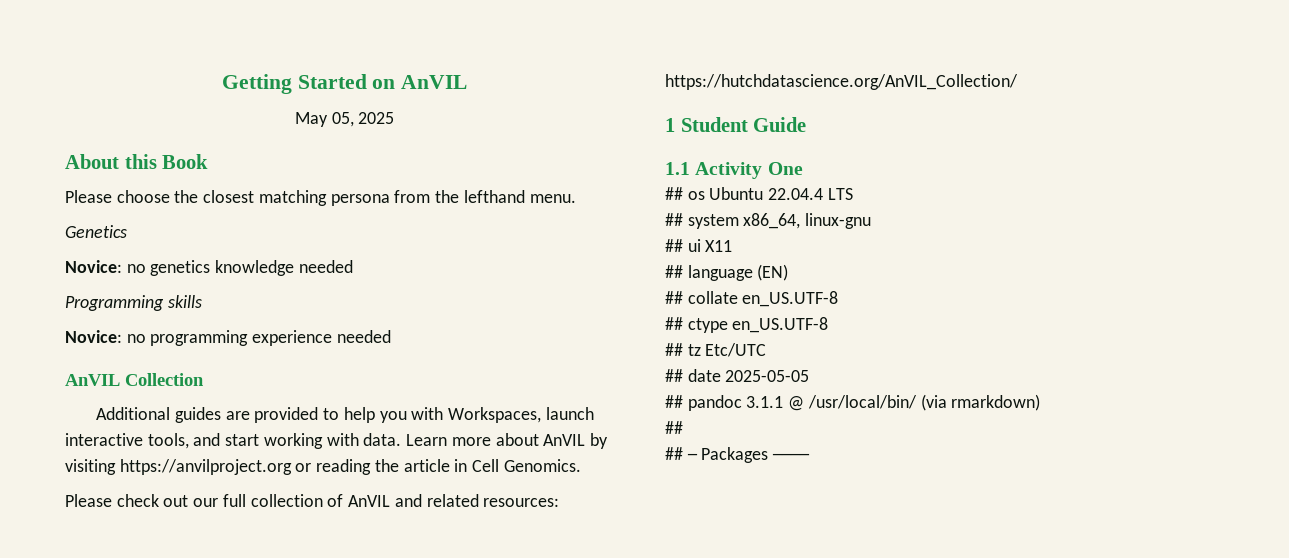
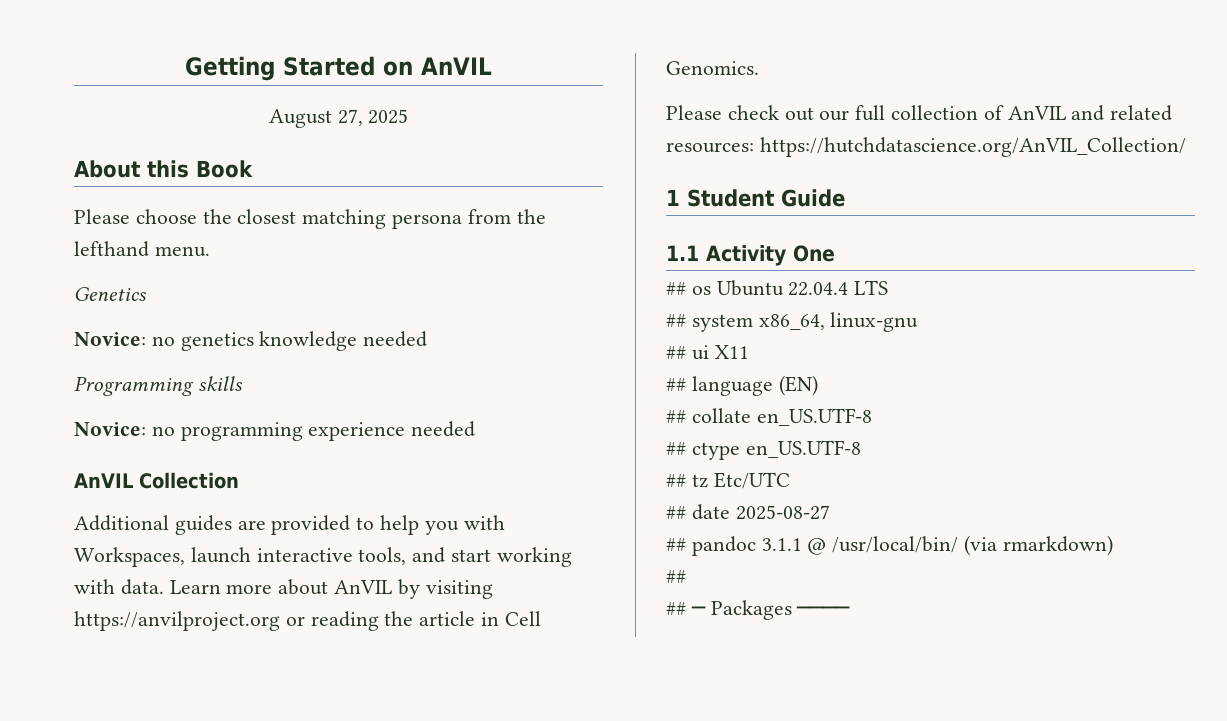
[294,112,354,127] May 05, -> [268,109,363,128] August 27,
[725,370,810,382] 2025-05-05 -> [735,505,830,520] 2025-08-27

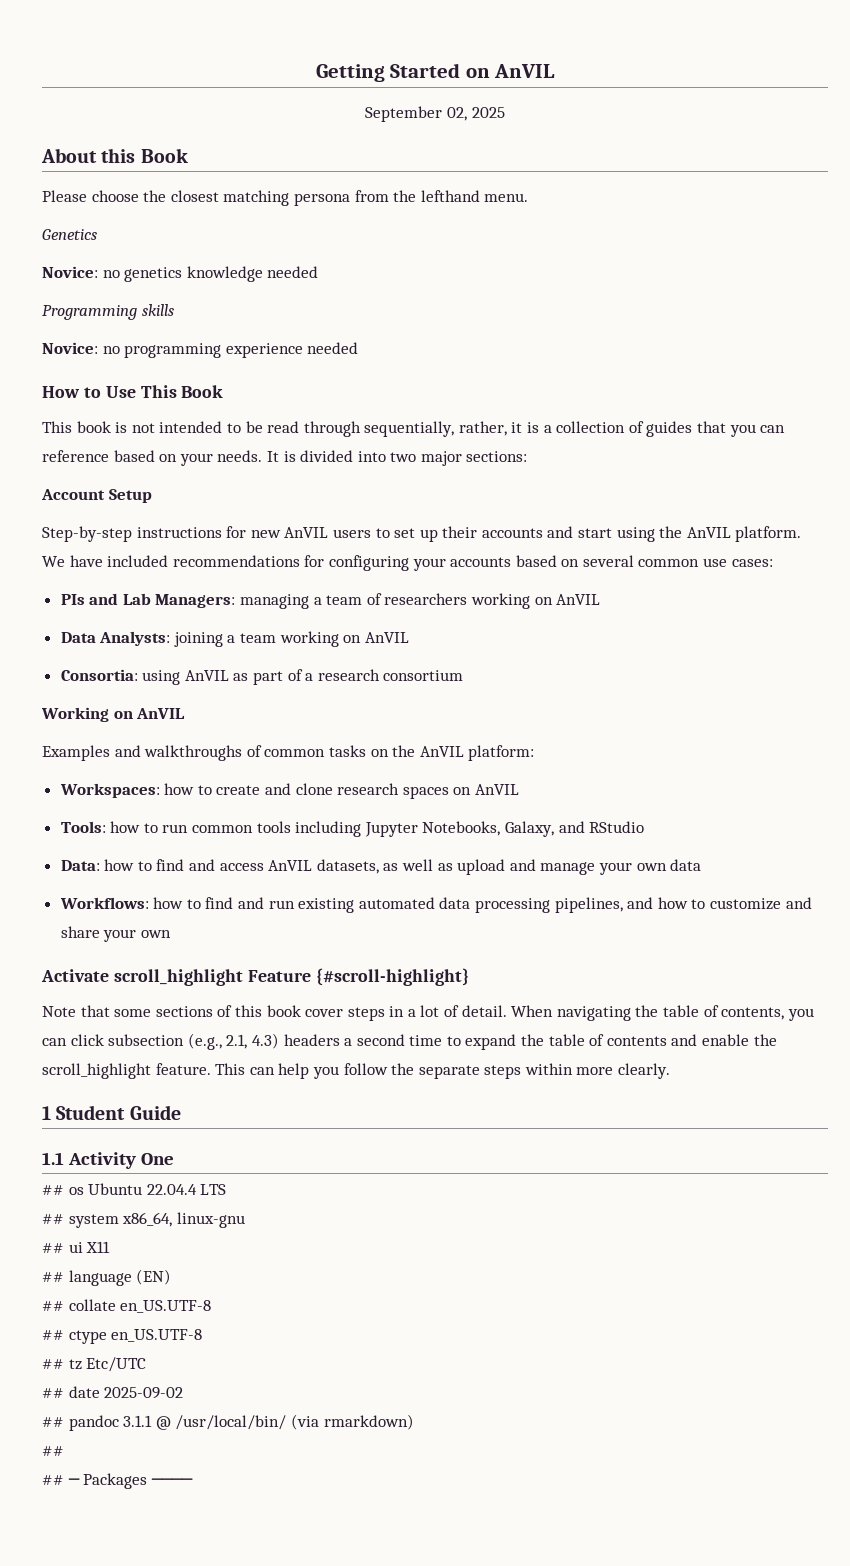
[268,109,363,128] August 27, -> [365,106,467,122] September 02,
[74,472,239,489] [74,515,505,535] [74,547,572,567] [74,579,493,599] [74,611,541,631] [666,61,759,75] [666,105,1173,121] [666,137,1186,157] AnVIL Collection // Additional guides are provided to help you with Workspaces, launch interactive tools, and start working with data. Learn more about AnVIL by visiting https://anvilproject.org or reading the article in Cell Genomics. // Please check out our full collection of AnVIL and related resources: https://hutchdatascience.org/AnVIL_Collection/ -> [42,385,224,398] [42,421,786,437] [42,450,528,466] [41,489,152,503] [42,526,802,542] [42,555,773,571] [60,593,601,609] [60,631,409,647] [60,669,464,685] [41,707,186,722] [42,745,535,761] [59,783,520,799] [60,821,645,837] [60,859,702,875] [59,897,812,913] [60,926,171,942] [41,968,469,986] [42,1005,814,1021] [42,1033,777,1050] [42,1063,671,1079] How to Use This Book // This book is not intended to be read through sequentially, rather, it is a collection of guides that you can reference based on your needs. It is divided into two major sections: // Account Setup // Step-by-step instructions for new AnVIL users to set up their accounts and start using the AnVIL platform. We have included recommendations for configuring your accounts based on several common use cases: // PIs and Lab Managers: managing a team of researchers working on AnVIL // Data Analysts: joining a team working on AnVIL // Consortia: using AnVIL as part of a research consortium // Working on AnVIL // Examples and walkthroughs of common tasks on the AnVIL platform: // Workspaces: how to create and clone research spaces on AnVIL // Tools: how to run common tools including Jupyter Notebooks, Galaxy, and RStudio // Data: how to find and access AnVIL datasets, as well as upload and manage your own data // Workflows: how to find and run existing automated data processing pipelines, and how to customize and share your own // Activate scroll_highlight Feature {#scroll-highlight} // Note that some sections of this book cover steps in a lot of detail. When navigating the table of contents, you can click subsection (e.g., 2.1, 4.3) headers a second time to expand the table of contents and enable the scroll_highlight feature. This can help you follow the separate steps within more clearly.
[735,505,830,520] 2025-08-27 -> [104,1387,184,1399] 2025-09-02

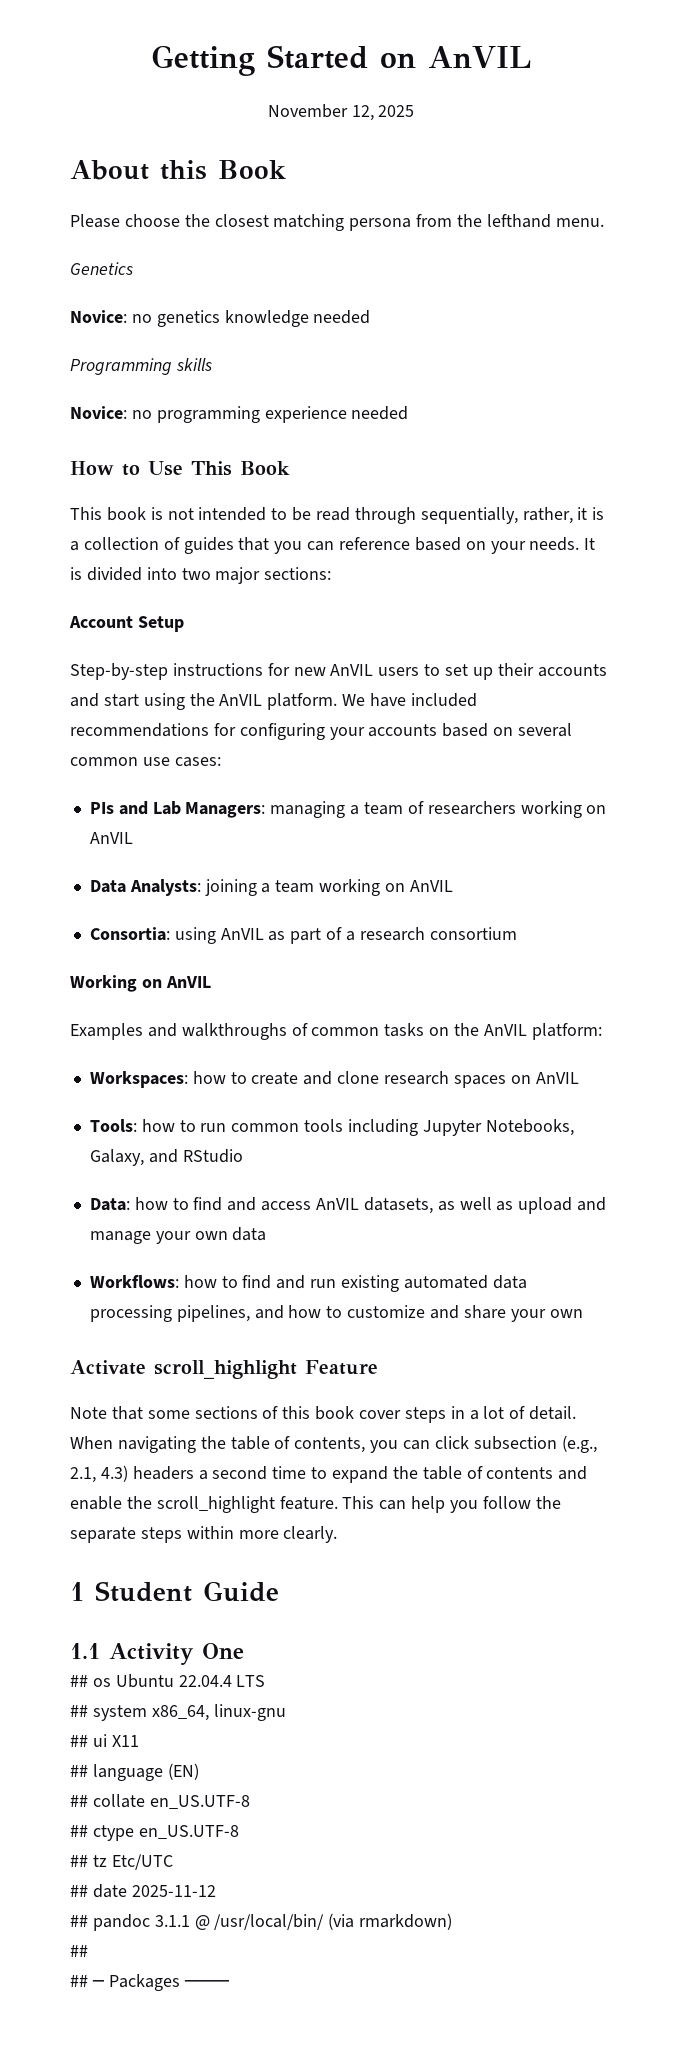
[365,106,467,122] September 02, -> [267,104,374,121] November 12,
[315,968,469,986] {#scroll-highlight} -> (378, 1367) none
[104,1387,184,1399] 2025-09-02 -> [131,1885,216,1897] 2025-11-12

